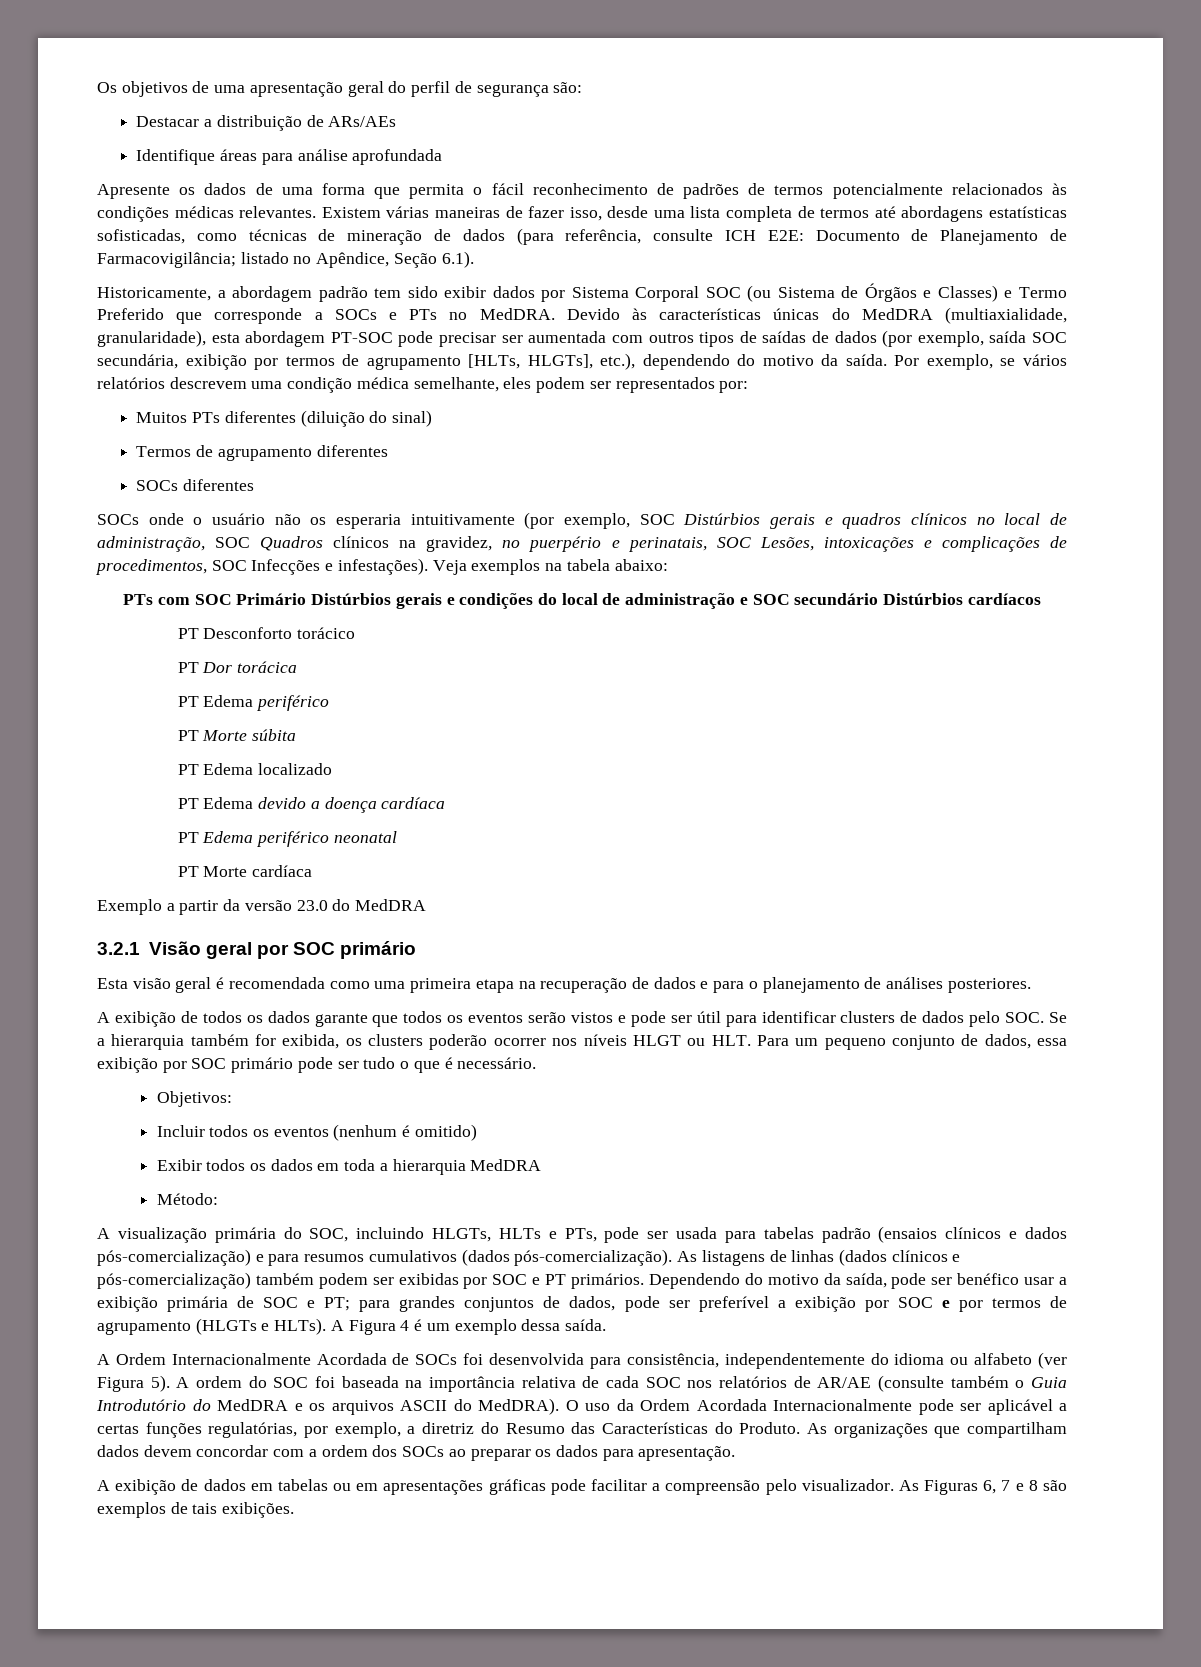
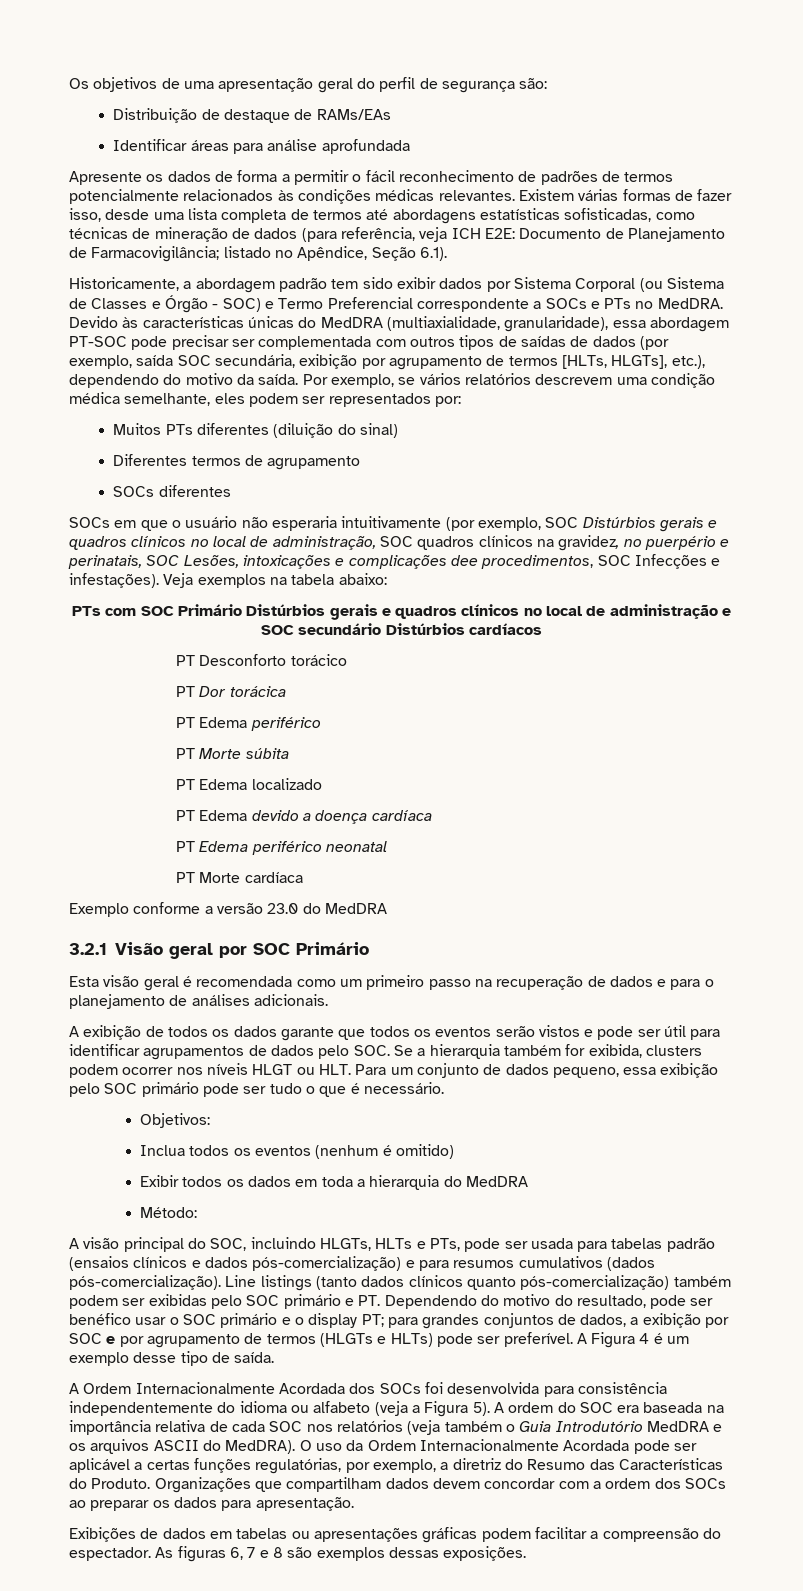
[136,115,397,131] [136,149,216,165] Destacar a distribuição de ARs/AEs // Identifique -> [113,108,391,123] [113,139,188,151] Distribuição de destaque de RAMs/EAs // Identificar
[281,183,465,199] uma forma que permita -> [237,170,349,185] forma a permitir
[434,207,500,218] maneiras -> [622,189,671,201] formas
[653,229,714,241] consulte -> [419,227,448,242] veja
[705,287,741,298] SOC -> (636, 285) none
[864,283,1067,302] [97,308,303,324] Órgãos e Classes) e Termo Preferido que corresponde -> [91,295,529,313] Classes e Órgão - SOC) e Termo Preferencial correspondente
[211,333,240,343] esta -> [612,320,646,328] essa
[528,331,607,343] aumentada -> [258,336,372,350] complementada
[285,354,461,370] termos de agrupamento -> [388,355,558,370] agrupamento de termos
[136,445,388,461] Termos de agrupamento diferentes -> [113,454,361,470] Diferentes termos de agrupamento
[148,513,184,525] onde -> [114,520,168,531] em que
[310,517,327,525] os -> (268, 522) none
[260,536,324,551] Quadros -> [417,536,475,550] quadros
[1050,536,1068,548] de -> [450,555,478,566] dee
[459,593,557,609] condições do -> [395,604,542,619] quadros clínicos no
[166,899,241,915] a partir da -> [133,902,213,914] conforme a
[340,941,417,959] primário -> [296,942,369,955] Primário
[374,978,514,993] uma primeira etapa -> [339,975,471,990] um primeiro passo
[947,978,1031,993] posteriores. -> [253,994,328,1006] adicionais.
[840,1011,896,1023] clusters -> [143,1046,245,1060] agrupamentos
[345,1034,488,1050] os clusters poderão -> [645,1045,702,1056] [69,1064,118,1078] clusters podem
[824,1038,886,1050] pequeno -> (413, 1071) none
[984,1034,1031,1049] dados, -> [505,1064,619,1078] dados pequeno,
[162,1061,187,1073] por -> [69,1083,100,1097] pelo
[156,1125,205,1137] Incluir -> [140,1145,186,1156] Inclua
(466, 1167) none -> [443,1176,462,1187] do
[117,1227,276,1243] visualização primária -> [83,1237,184,1252] visão principal
[677,1249,961,1266] As listagens de linhas (dados clínicos e -> [225,1275,516,1291] Line listings (tanto dados clínicos quanto
[463,1273,645,1289] por SOC e PT primários. -> [210,1294,381,1309] pelo SOC primário e PT.
[823,1273,887,1288] da saída, -> [554,1295,646,1308] do resultado,
[1059,1277,1068,1285] [97,1296,316,1312] a exibição primária de SOC e -> [169,1313,358,1328] o SOC primário e o display
[624,1296,769,1312] pode ser preferível -> (627, 1320) none
[991,1296,1067,1308] [97,1318,327,1335] termos de agrupamento (HLGTs e HLTs). -> [146,1332,573,1348] agrupamento de termos (HLGTs e HLTs) pode ser preferível.
[521,1319,561,1331] dessa -> [133,1351,230,1366] desse tipo de
[392,1353,410,1365] de -> [349,1383,376,1394] dos
[626,1353,719,1368] consistência, -> [577,1382,667,1394] consistência
[1038,1352,1067,1369] (ver -> [374,1401,420,1416] (veja a
[315,1376,335,1388] foi -> [617,1405,640,1413] era
[793,1375,944,1392] de AR/AE (consulte -> [407,1420,441,1435] (veja
[192,1399,211,1411] do -> (643, 1426) none
[696,1399,912,1411] Acordada Internacionalmente -> [419,1439,630,1451] Internacionalmente Acordada
[806,1423,928,1438] As organizações -> [154,1477,251,1493] Organizações
[97,1479,177,1495] A exibição -> [69,1527,136,1542] Exibições
[356,1483,379,1491] em -> (310, 1535) none
[550,1479,586,1495] pode -> [481,1528,531,1542] podem
[765,1479,979,1495] pelo visualizador. As Figuras -> [702,1528,721,1539] [69,1546,226,1562] do espectador. As figuras
[170,1502,295,1518] de tais exibições. -> [388,1546,527,1561] dessas exposições.

